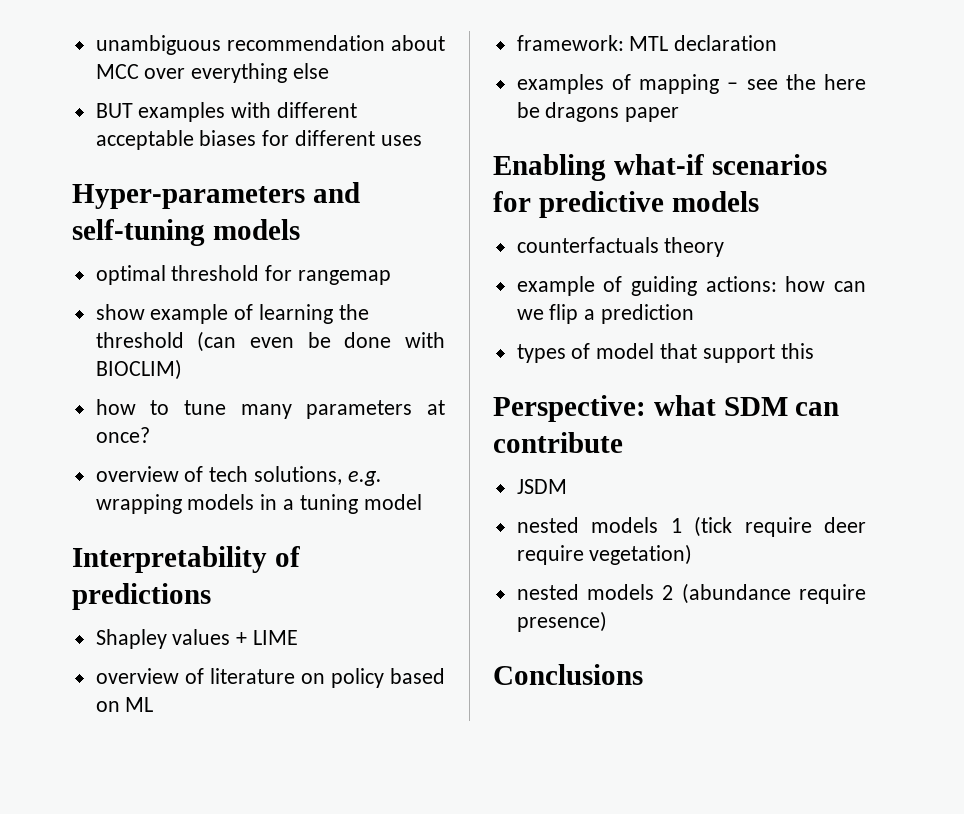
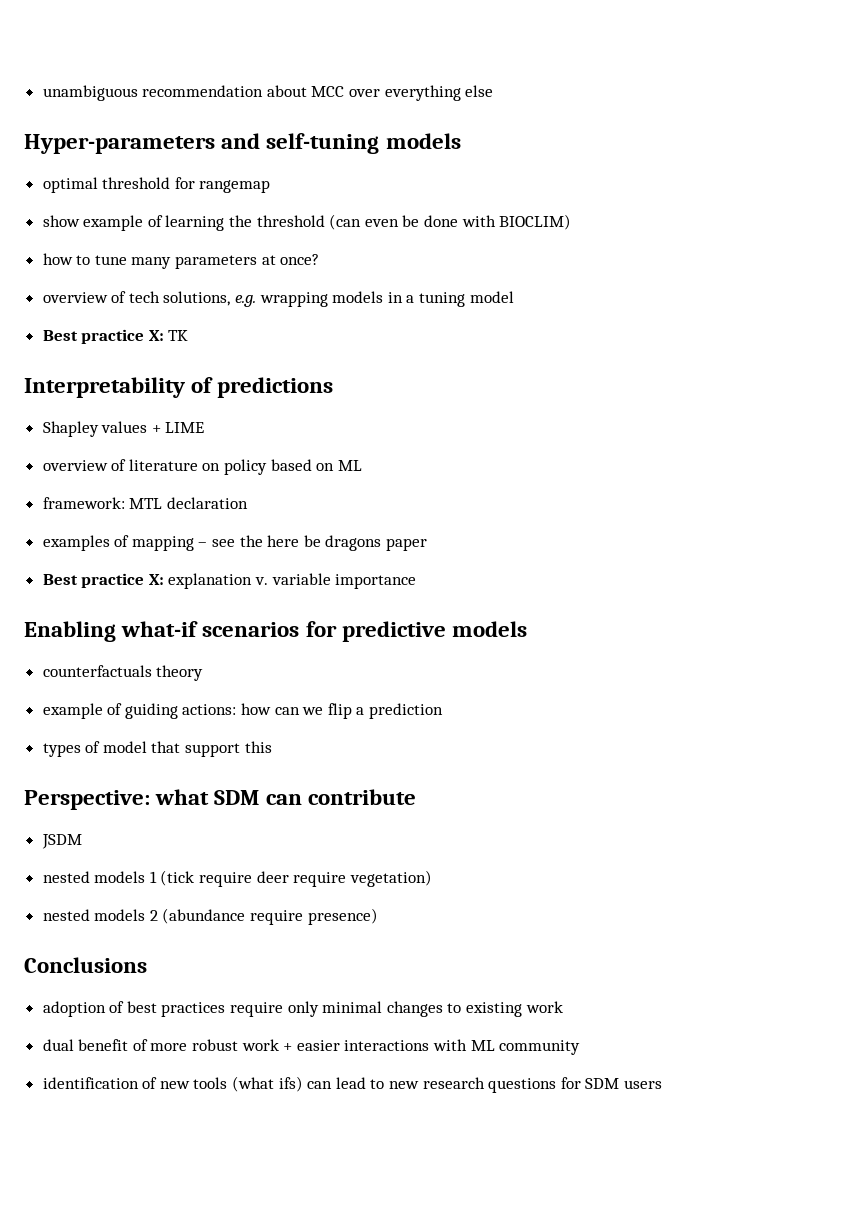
[95,102,358,122] [95,130,422,150] // BUT examples with different acceptable biases for different uses -> (494, 91) none
(422, 502) none -> [42,329,189,344] // Best practice X: TK
(680, 114) none -> [42,573,417,589] // Best practice X: explanation v. variable importance
(643, 674) none -> [42,1001,563,1017] [42,1039,581,1055] [42,1076,662,1093] // adoption of best practices require only minimal changes to existing work // dual benefit of more robust work + easier interactions with ML community // identification of new tools (what ifs) can lead to new research questions for SDM users

